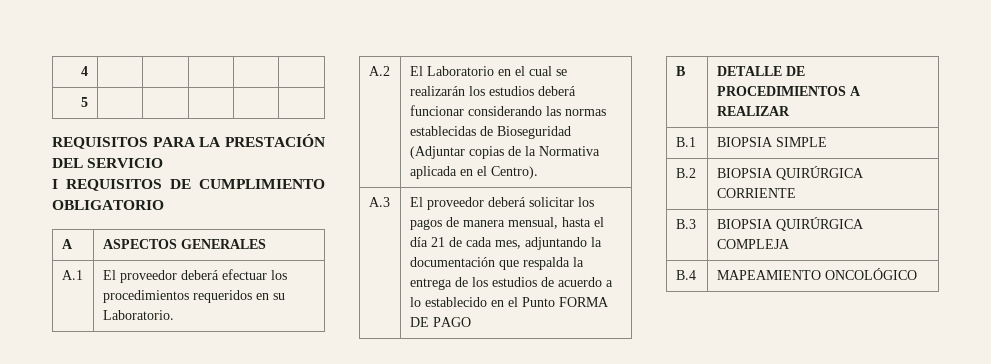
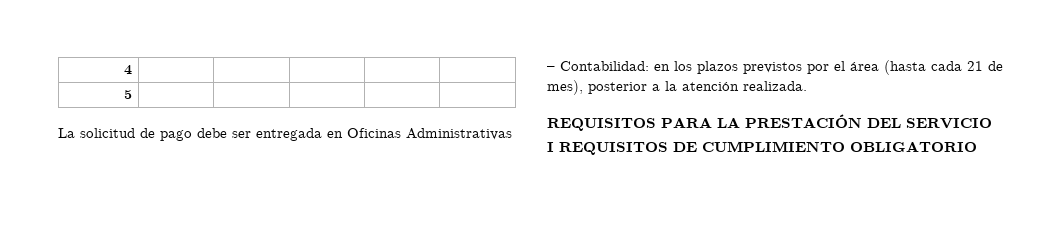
(89, 102) none -> [58,128,512,141] [547,60,1003,75] [547,80,807,95] // La solicitud de pago debe ser entregada en Oficinas Administrativas – Contabilidad: en los plazos previstos por el área (hasta cada 21 de mes), posterior a la atención realizada.
[61,239,73,249] [102,239,266,249] [61,270,83,280] [102,269,287,283] [102,290,285,303] [102,310,174,320] [368,66,390,76] [409,66,567,76] [409,86,576,96] [409,105,606,116] [409,126,571,139] [409,146,600,159] [409,166,538,179] [368,197,390,207] [409,197,594,210] [409,217,604,230] [409,237,602,250] [409,257,584,270] [409,277,613,290] [409,297,609,307] [409,317,471,327] [675,66,685,76] [716,66,805,76] [716,86,861,96] [716,106,790,116] [675,137,696,147] [716,137,827,147] [675,168,696,178] [716,166,864,180] [716,188,796,198] [675,219,696,229] [716,217,864,231] [716,239,790,249] [675,270,696,280] [716,268,917,280] // A | ASPECTOS GENERALES // A.1 | El proveedor deberá efectuar los procedimientos requeridos en su Laboratorio. // A.2 | El Laboratorio en el cual se realizarán los estudios deberá funcionar considerando las normas establecidas de Bioseguridad (Adjuntar copias de la Normativa aplicada en el Centro). // A.3 | El proveedor deberá solicitar los pagos de manera mensual, hasta el día 21 de cada mes, adjuntando la documentación que respalda la entrega de los estudios de acuerdo a lo establecido en el Punto FORMA DE PAGO // B | DETALLE DE PROCEDIMIENTOS A REALIZAR // B.1 | BIOPSIA SIMPLE // B.2 | BIOPSIA QUIRÚRGICA CORRIENTE // B.3 | BIOPSIA QUIRÚRGICA COMPLEJA // B.4 | MAPEAMIENTO ONCOLÓGICO -> (977, 146) none

